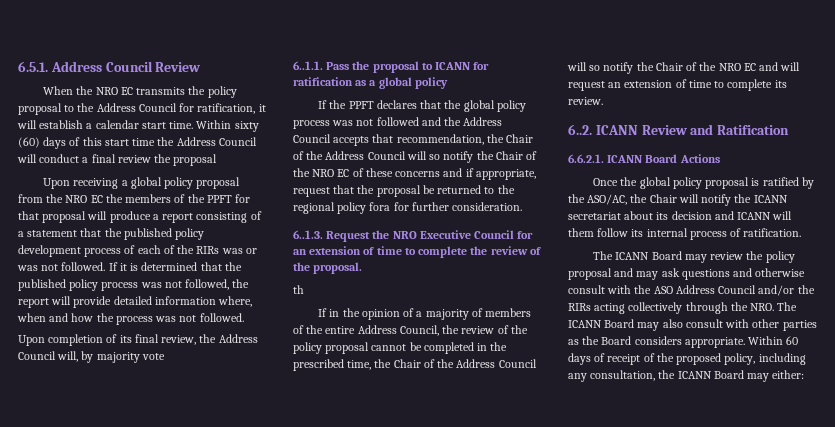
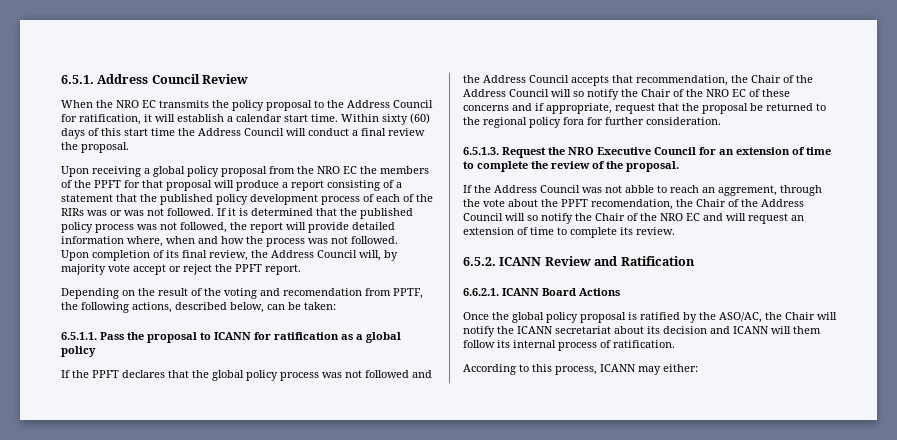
[173,154,218,166] proposal -> [81,142,129,153] proposal.
[293,61,323,70] // 6..1.1. -> [133,264,301,275] [61,288,423,299] [61,302,336,313] [61,332,97,340] accept or reject the PPFT report. // Depending on the result of the voting and recomendation from PPTF, the following actions, described below, can be taken: // 6.5.1.1.
[293,230,323,239] 6..1.3. -> [463,147,499,155] 6.5.1.3.
[293,285,304,294] [318,308,532,320] [293,325,528,336] [293,342,508,354] [293,359,372,371] // th // If in the opinion of a majority of members of the entire Address Council, the review of the policy proposal cannot be completed in the prescribed time, -> [463,185,822,196] [463,199,673,210] // If the Address Council was not abble to reach an aggrement, through the vote about the PPFT recomendation,
[568,124,592,135] 6..2. -> [463,257,496,266] 6.5.2.
[593,251,795,263] [568,268,806,280] [568,285,815,296] [568,302,798,314] [568,319,817,331] [568,336,799,348] [568,353,806,365] [568,370,744,382] The ICANN Board may review the policy proposal and may ask questions and otherwise consult with the ASO Address Council and/or the RIRs acting collectively through the NRO. The ICANN Board may also consult with other parties as the Board considers appropriate. Within 60 days of receipt of the proposed policy, including any consultation, the ICANN Board -> [463,364,636,375] According to this process, ICANN

